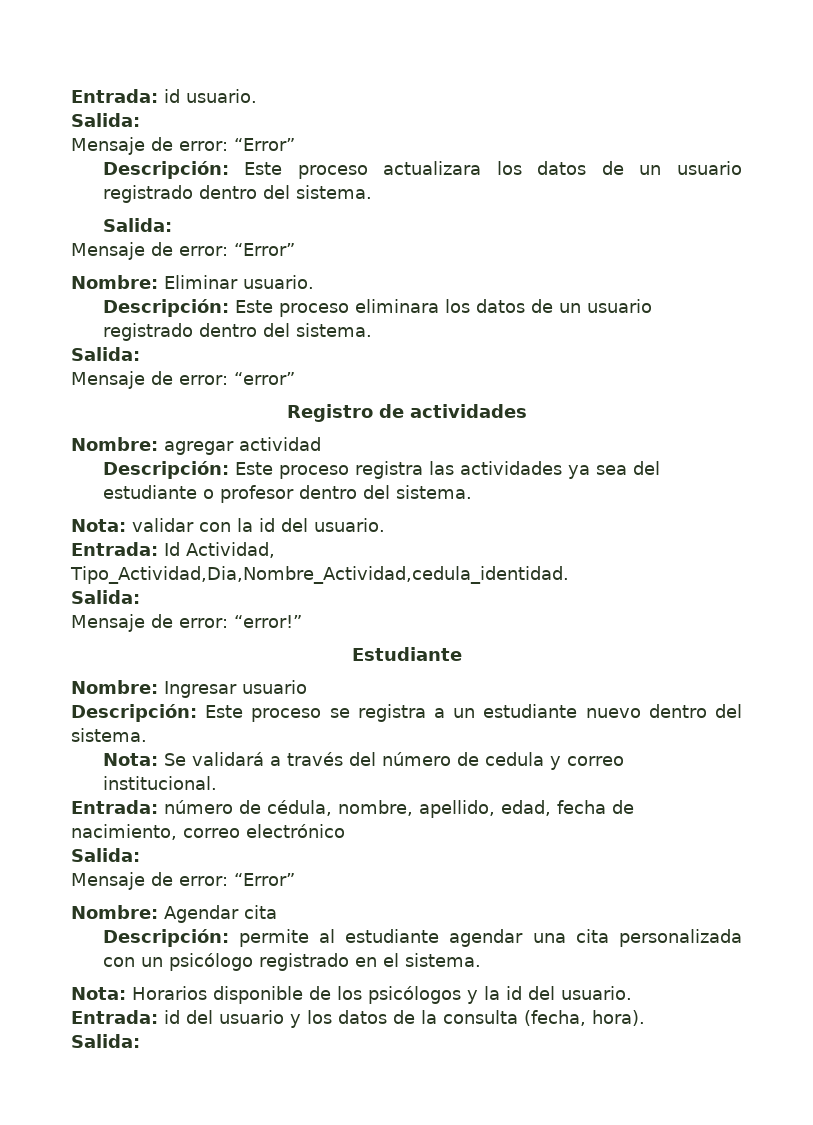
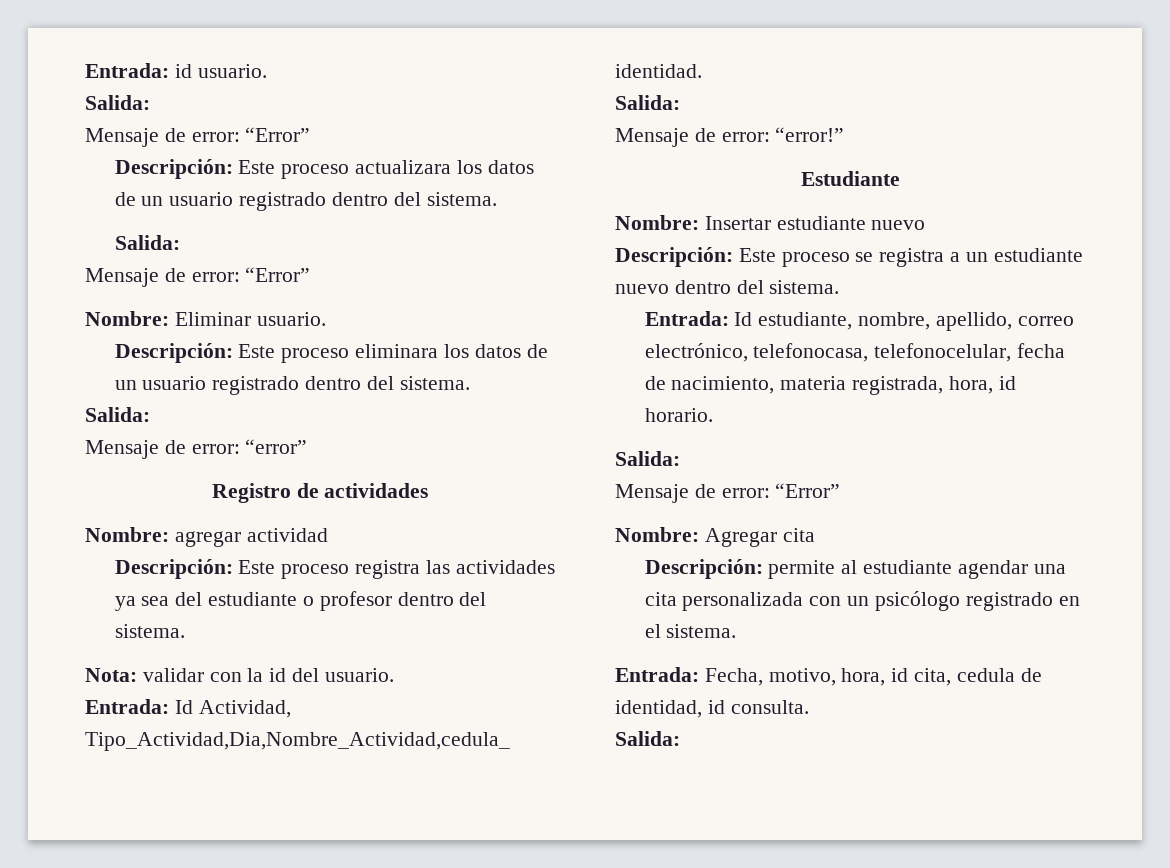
[164,680,307,698] Ingresar usuario -> [704,216,926,230] Insertar estudiante nuevo
[102,752,624,770] [102,776,217,790] [71,800,634,818] [71,824,345,840] [71,848,140,862] [71,872,295,890] [71,905,239,923] Nota: Se validará a través del número de cedula y correo institucional. // Entrada: número de cédula, nombre, apellido, edad, fecha de nacimiento, correo electrónico // Salida: // Mensaje de error: “Error” // Nombre: Agendar -> [644,311,1074,331] [644,343,1066,362] [644,376,1016,395] [644,408,713,422] [615,451,680,466] [615,483,841,503] [615,527,777,547] Entrada: Id estudiante, nombre, apellido, correo electrónico, telefonocasa, telefonocelular, fecha de nacimiento, materia registrada, hora, id horario. // Salida: // Mensaje de error: “Error” // Nombre: Agregar
[71,986,632,1004] [71,1010,645,1028] Nota: Horarios disponible de los psicólogos y la id del usuario. // Entrada: id del usuario y los datos de la consulta (fecha, hora). -> [615,667,1042,686] [615,700,809,718] Entrada: Fecha, motivo, hora, id cita, cedula de identidad, id consulta.

